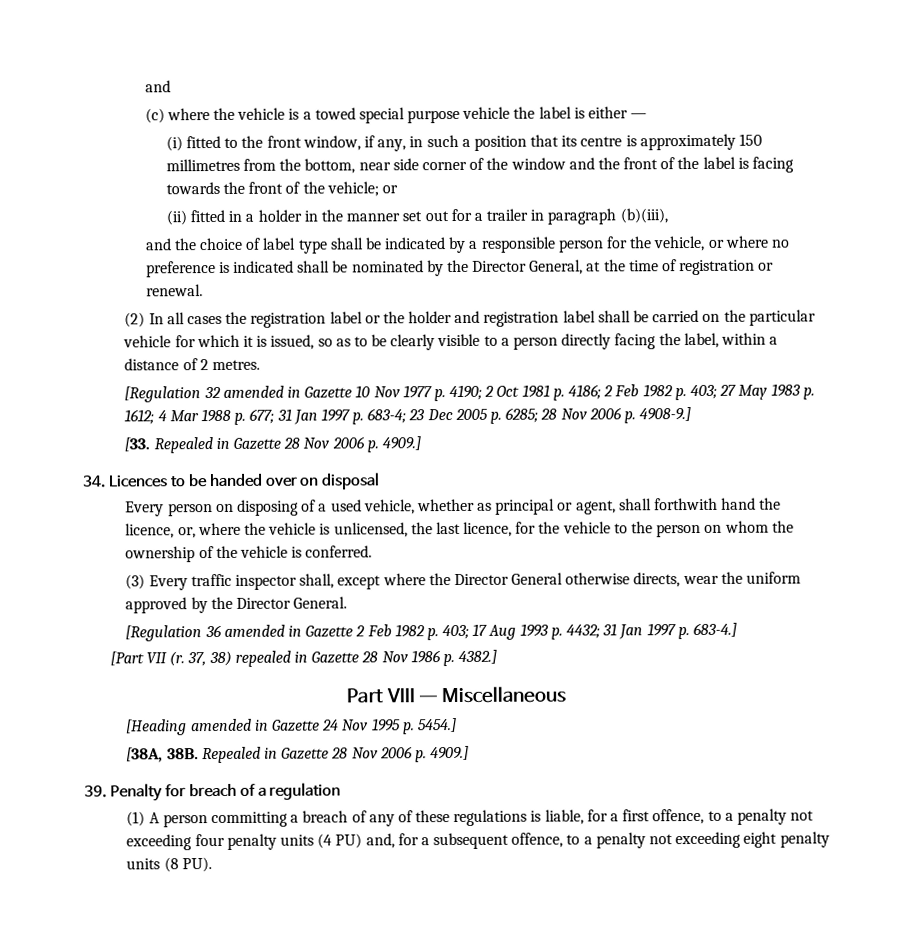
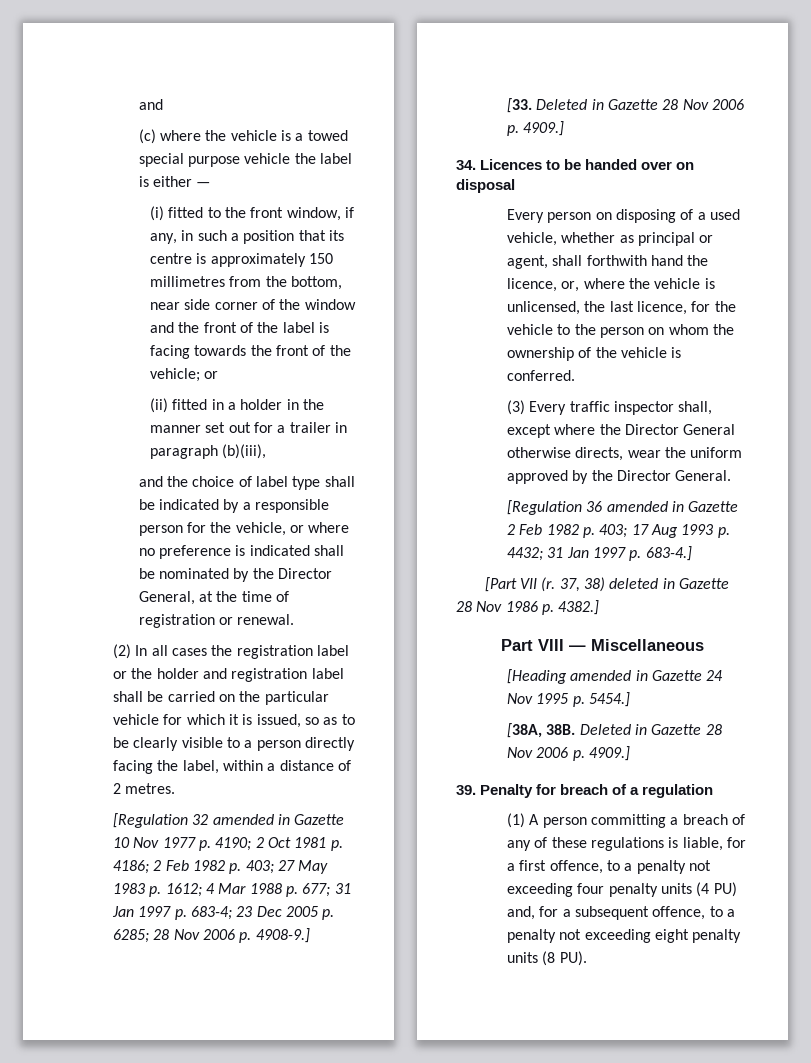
[153,437,213,454] Repealed -> [536,99,588,110] Deleted
[234,650,291,667] repealed -> [609,578,659,589] deleted
[201,746,261,764] Repealed -> [579,724,631,735] Deleted

